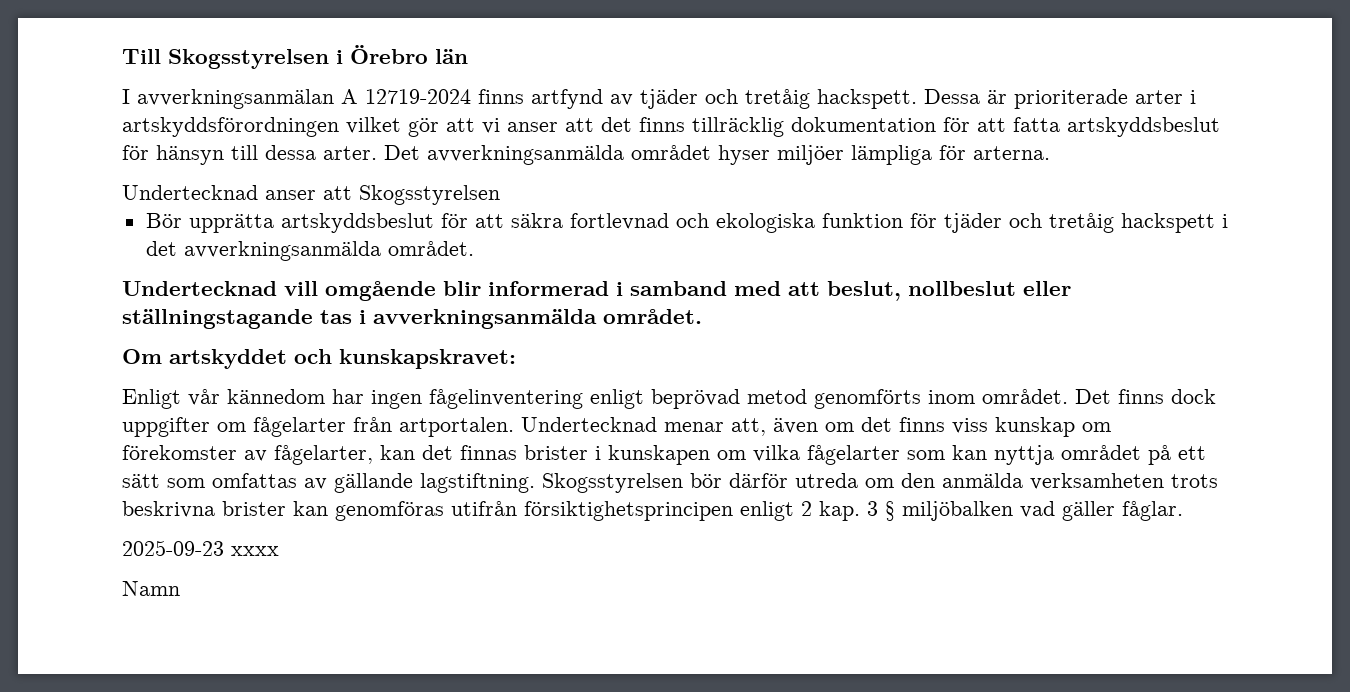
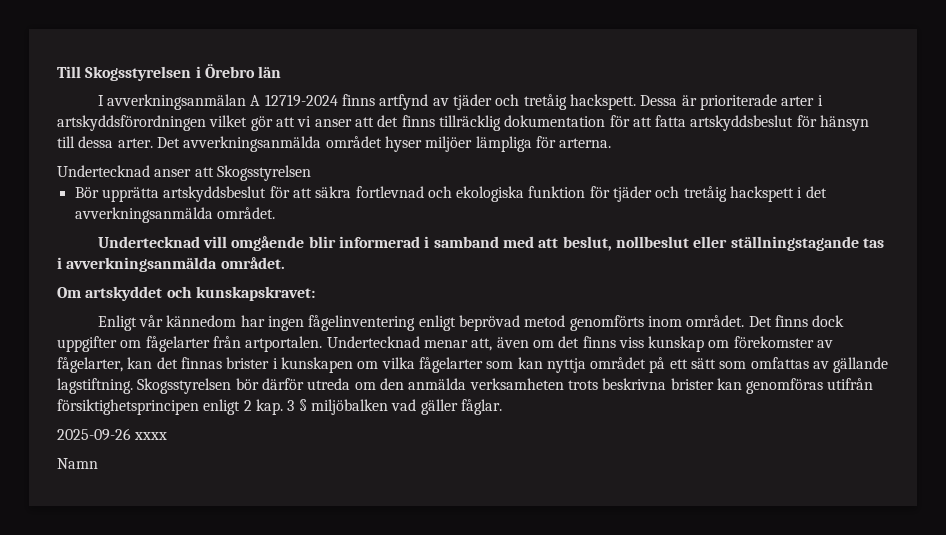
[122,540,224,556] 2025-09-23 -> [57,428,131,441] 2025-09-26

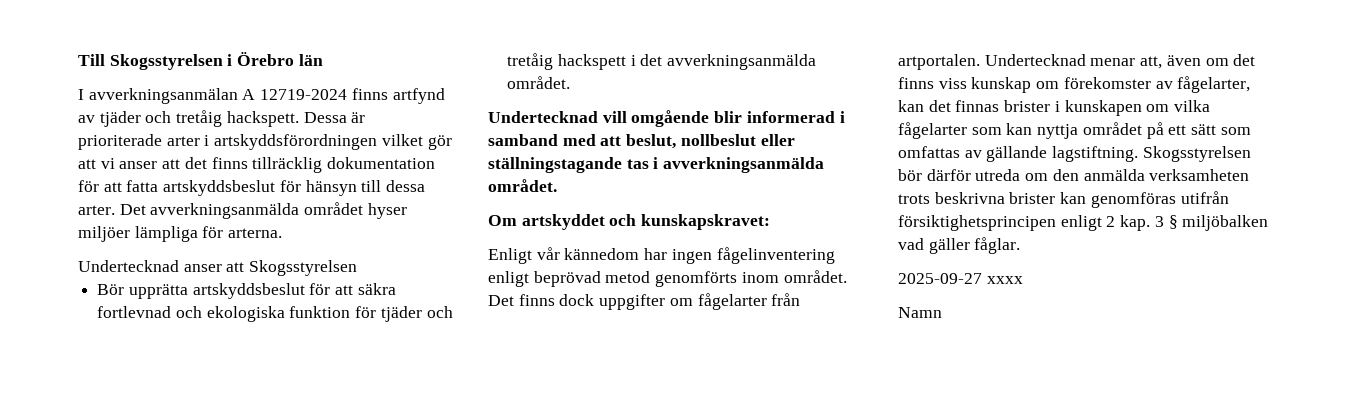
[57,428,131,441] 2025-09-26 -> [898,273,982,284] 2025-09-27

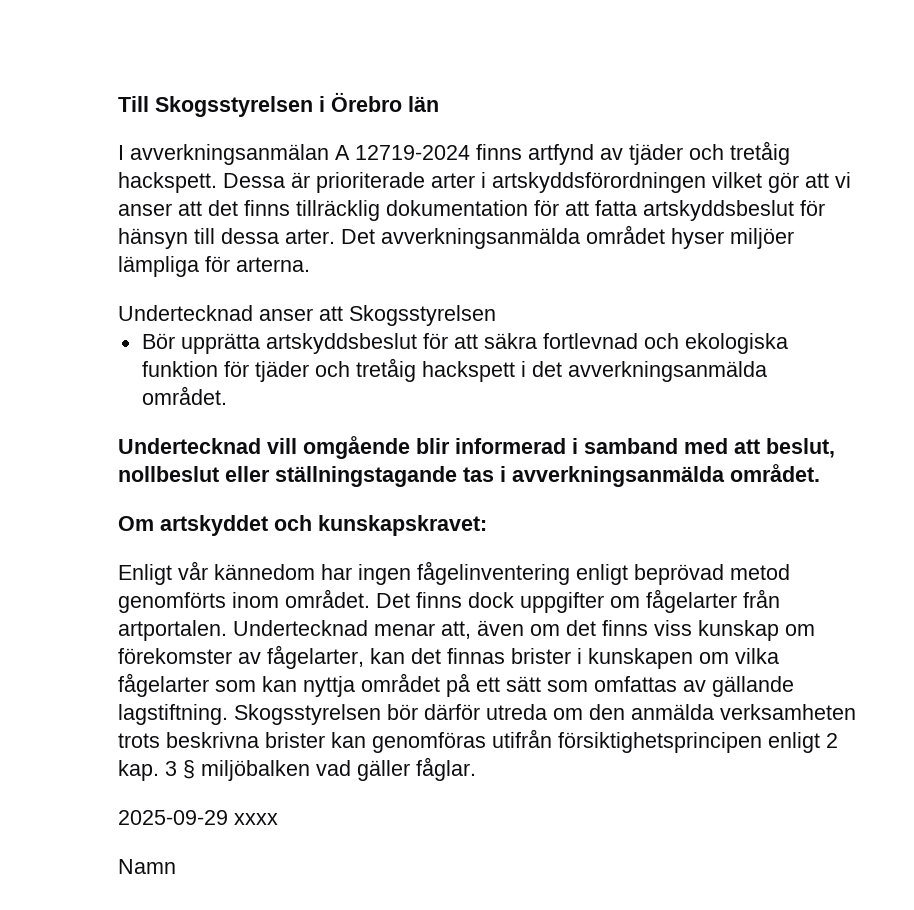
[898,273,982,284] 2025-09-27 -> [118,810,228,825] 2025-09-29

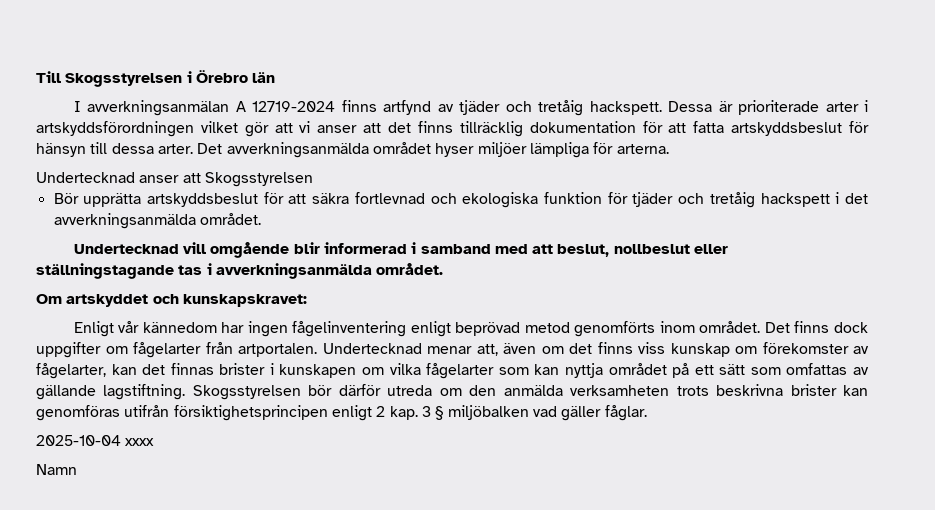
[118,810,228,825] 2025-09-29 -> [36,435,121,446] 2025-10-04

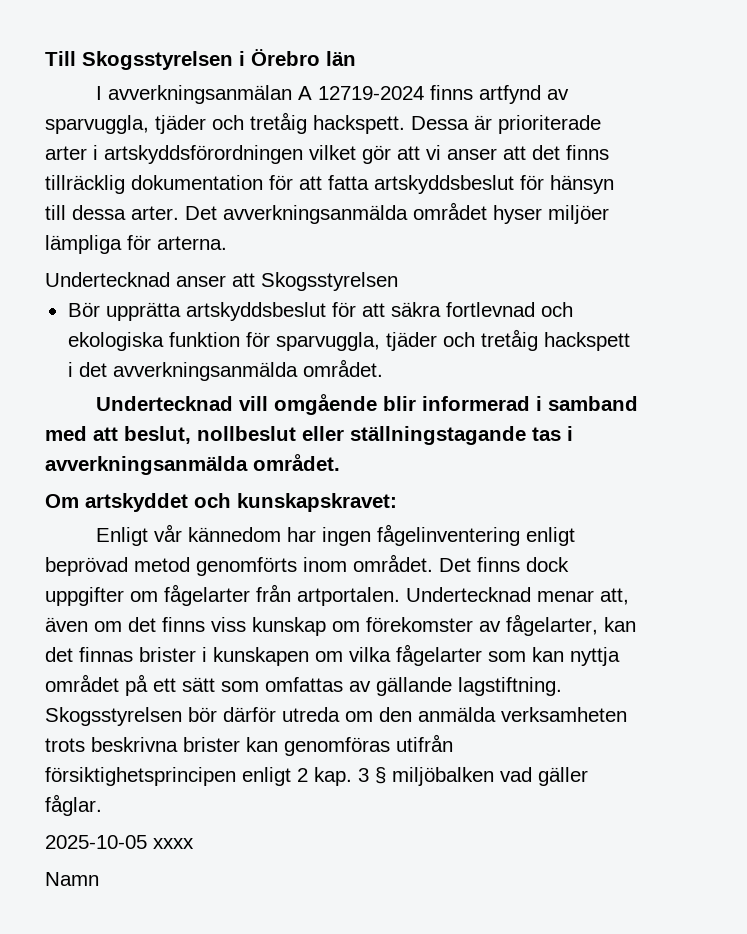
(454, 108) none -> [45,115,149,134] sparvuggla,
(628, 198) none -> [275,332,380,351] sparvuggla,
[36,435,121,446] 2025-10-04 -> [45,835,147,849] 2025-10-05

